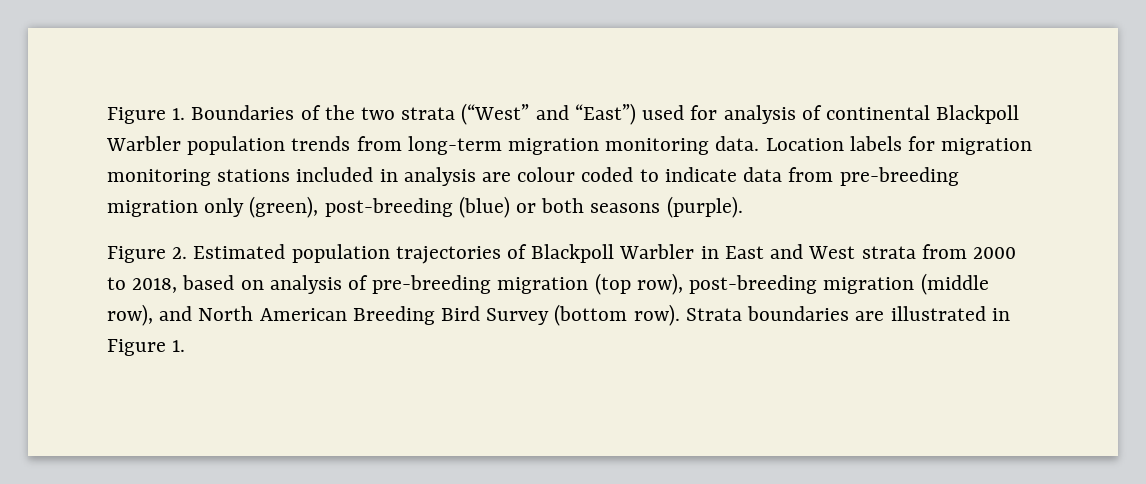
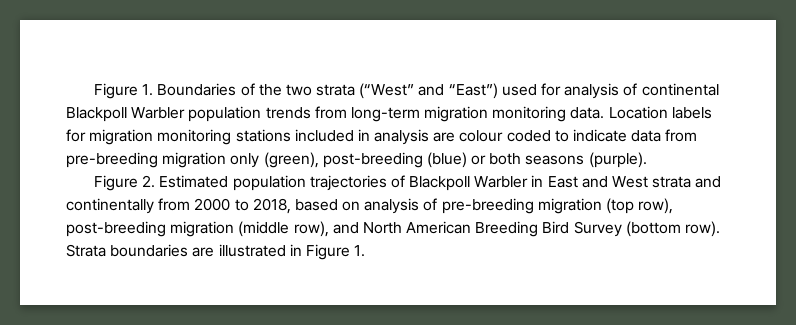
(916, 252) none -> [695,176,722,188] [66,198,154,214] and continentally

